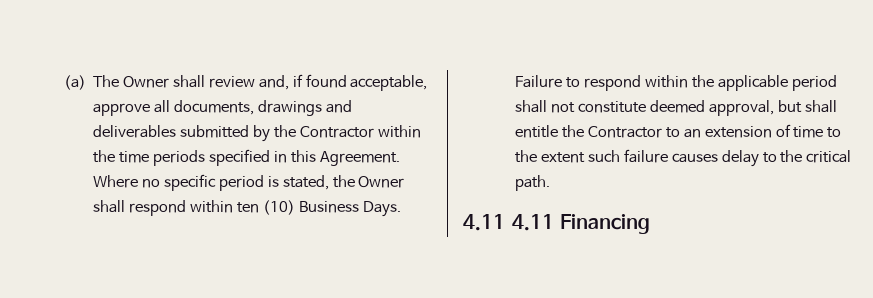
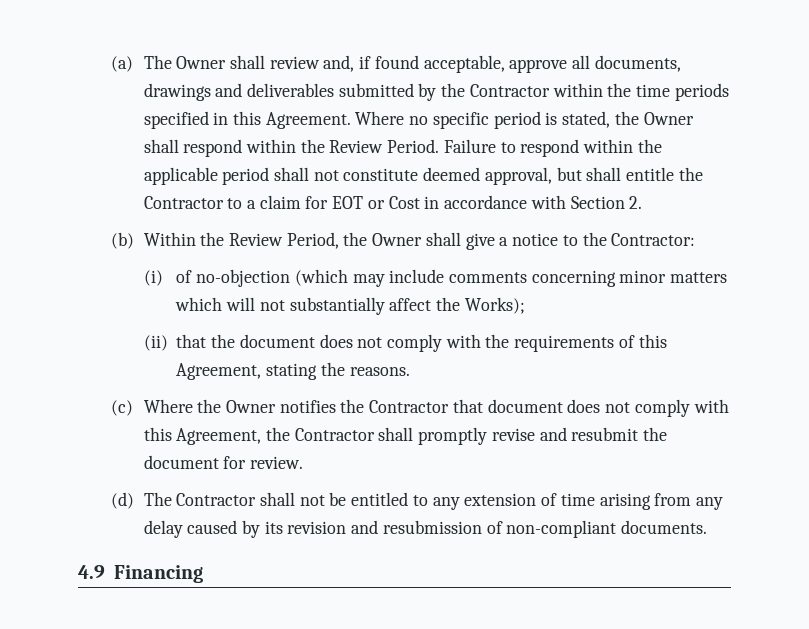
[236,200,401,217] ten (10) Business Days. -> [300,139,440,153] the Review Period.
[683,124,842,138] [515,149,852,167] [515,175,551,191] [463,214,555,231] an extension of time to the extent such failure causes delay to the critical path. // 4.11 4.11 -> [246,195,643,209] [110,232,696,250] [143,269,728,287] [175,297,525,315] [143,334,667,352] [176,362,410,380] [110,399,729,417] [143,427,668,445] [143,455,303,469] [110,492,723,510] [143,520,708,538] [78,565,105,579] a claim for EOT or Cost in accordance with Section 2. // (b) Within the Review Period, the Owner shall give a notice to the Contractor: // (i) of no-objection (which may include comments concerning minor matters which will not substantially affect the Works); // (ii) that the document does not comply with the requirements of this Agreement, stating the reasons. // (c) Where the Owner notifies the Contractor that document does not comply with this Agreement, the Contractor shall promptly revise and resubmit the document for review. // (d) The Contractor shall not be entitled to any extension of time arising from any delay caused by its revision and resubmission of non-compliant documents. // 4.9

